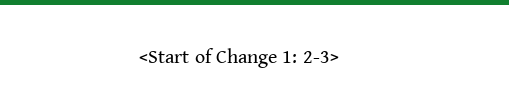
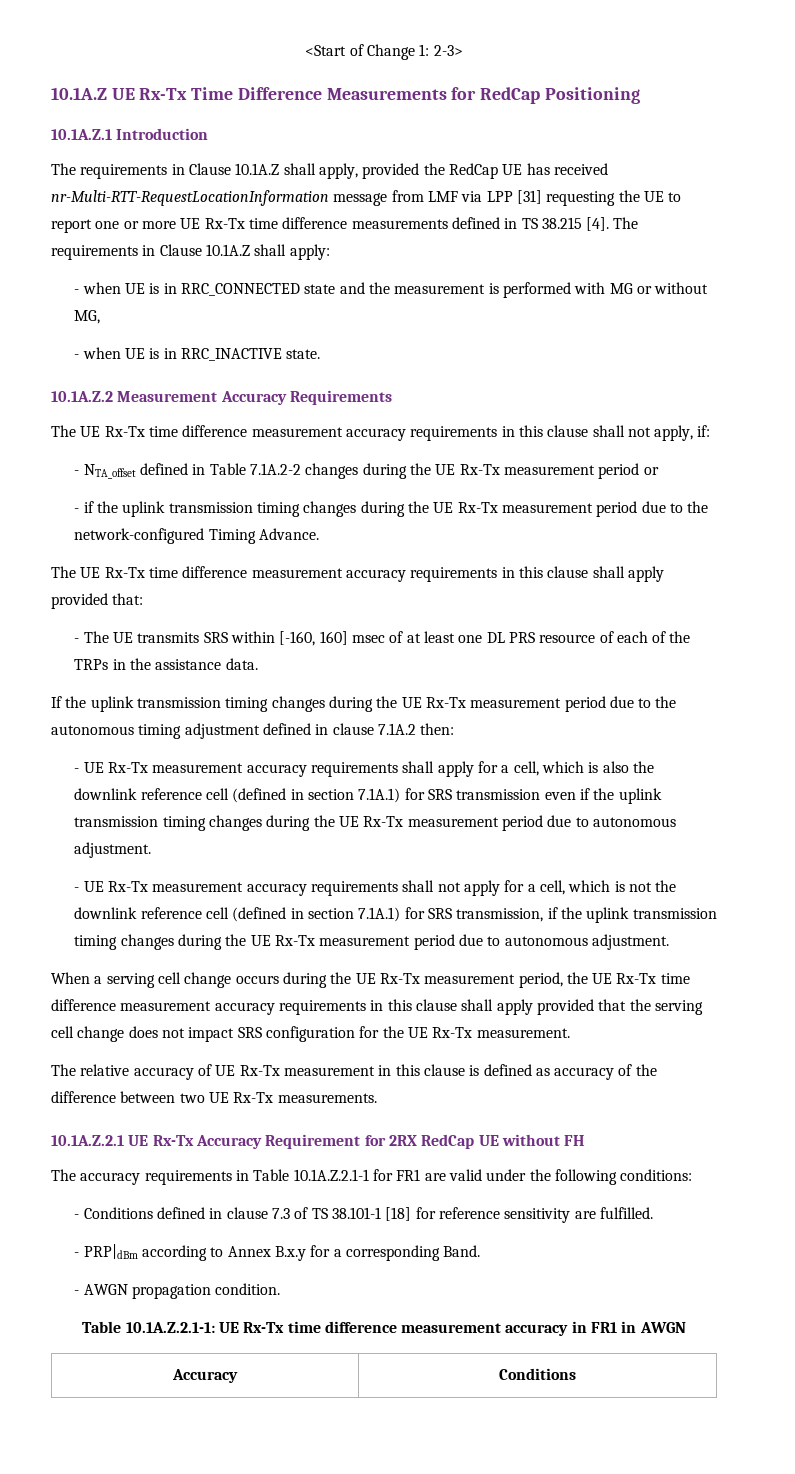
(339, 57) none -> [51,87,640,104] [51,128,209,140] [51,163,608,179] [51,190,682,206] [51,217,639,233] [51,244,330,260] [74,282,709,298] [74,310,101,324] [74,347,321,361] [51,390,392,405] [51,425,711,441] [74,463,659,479] [74,501,709,517] [74,528,320,544] [51,566,664,582] [51,593,144,609] [74,631,691,646] [74,658,258,670] [51,696,677,712] [51,723,455,739] [74,761,654,777] [74,788,662,804] [74,815,676,831] [74,842,152,858] [74,880,677,896] [74,907,717,923] [74,934,669,950] [51,972,690,988] [51,999,703,1015] [51,1026,570,1042] [51,1064,657,1080] [51,1091,377,1103] [51,1134,586,1149] [51,1169,693,1185] [74,1207,653,1223] [74,1244,481,1261] [74,1283,281,1299] [82,1321,686,1336] [172,1369,238,1383] [499,1368,576,1380] // 10.1A.Z UE Rx-Tx Time Difference Measurements for RedCap Positioning // 10.1A.Z.1 Introduction // The requirements in Clause 10.1A.Z shall apply, provided the RedCap UE has received nr-Multi-RTT-RequestLocationInformation message from LMF via LPP [31] requesting the UE to report one or more UE Rx-Tx time difference measurements defined in TS 38.215 [4]. The requirements in Clause 10.1A.Z shall apply: // - when UE is in RRC_CONNECTED state and the measurement is performed with MG or without MG, // - when UE is in RRC_INACTIVE state. // 10.1A.Z.2 Measurement Accuracy Requirements // The UE Rx-Tx time difference measurement accuracy requirements in this clause shall not apply, if: // - NTA_offset defined in Table 7.1A.2-2 changes during the UE Rx-Tx measurement period or // - if the uplink transmission timing changes during the UE Rx-Tx measurement period due to the network-configured Timing Advance. // The UE Rx-Tx time difference measurement accuracy requirements in this clause shall apply provided that: // - The UE transmits SRS within [-160, 160] msec of at least one DL PRS resource of each of the TRPs in the assistance data. // If the uplink transmission timing changes during the UE Rx-Tx measurement period due to the autonomous timing adjustment defined in clause 7.1A.2 then: // - UE Rx-Tx measurement accuracy requirements shall apply for a cell, which is also the downlink reference cell (defined in section 7.1A.1) for SRS transmission even if the uplink transmission timing changes during the UE Rx-Tx measurement period due to autonomous adjustment. // - UE Rx-Tx measurement accuracy requirements shall not apply for a cell, which is not the downlink reference cell (defined in section 7.1A.1) for SRS transmission, if the uplink transmission timing changes during the UE Rx-Tx measurement period due to autonomous adjustment. // When a serving cell change occurs during the UE Rx-Tx measurement period, the UE Rx-Tx time difference measurement accuracy requirements in this clause shall apply provided that the serving cell change does not impact SRS configuration for the UE Rx-Tx measurement. // The relative accuracy of UE Rx-Tx measurement in this clause is defined as accuracy of the difference between two UE Rx-Tx measurements. // 10.1A.Z.2.1 UE Rx-Tx Accuracy Requirement for 2RX RedCap UE without FH // The accuracy requirements in Table 10.1A.Z.2.1-1 for FR1 are valid under the following conditions: // - Conditions defined in clause 7.3 of TS 38.101-1 [18] for reference sensitivity are fulfilled. // - PRP|dBm according to Annex B.x.y for a corresponding Band. // - AWGN propagation condition. // Table 10.1A.Z.2.1-1: UE Rx-Tx time difference measurement accuracy in FR1 in AWGN // Accuracy | Conditions

